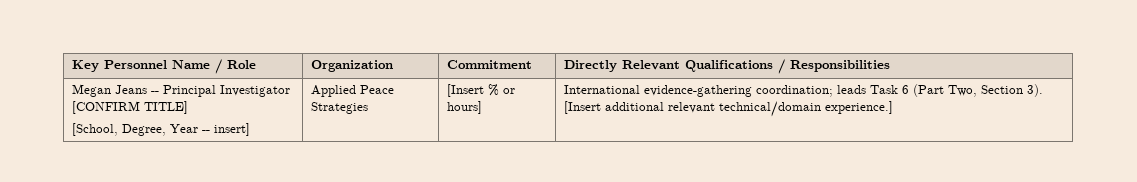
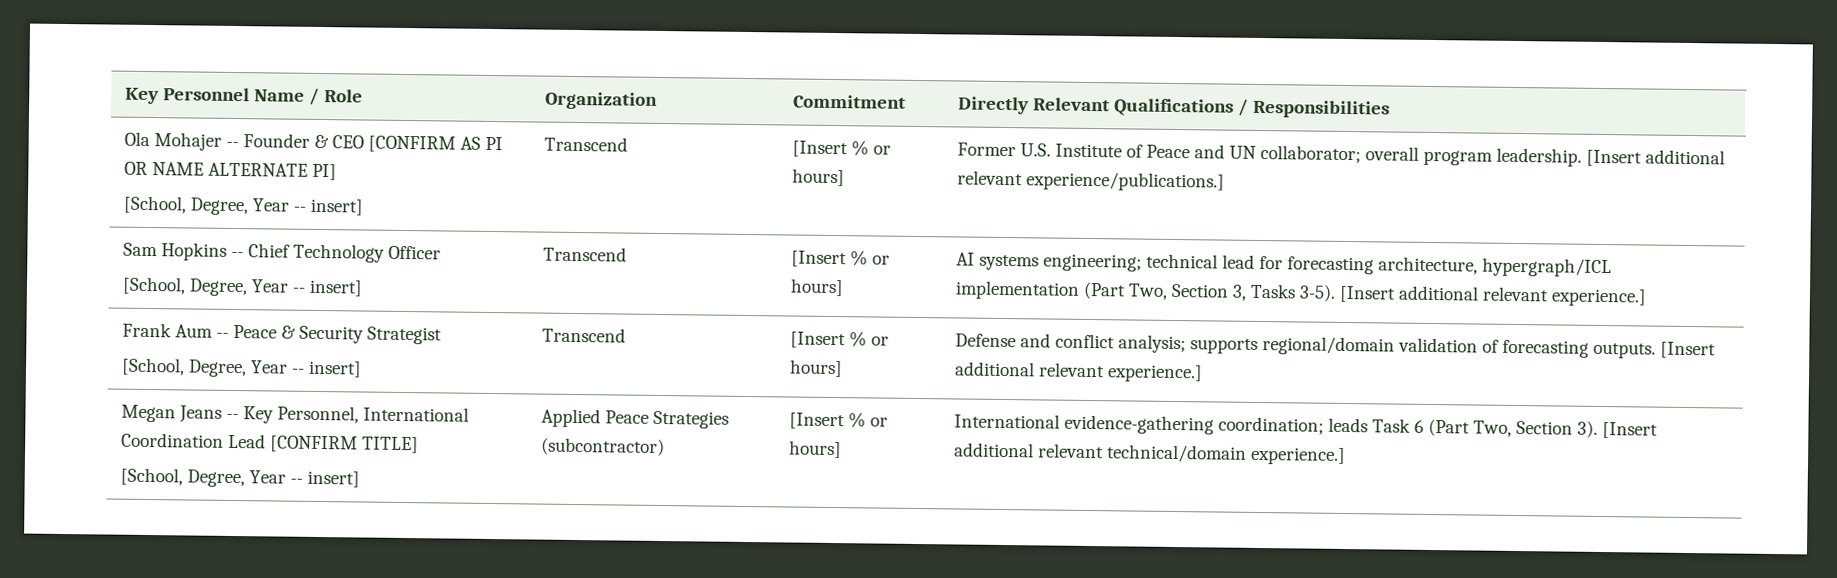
[72,84,291,97] Megan Jeans -- Principal Investigator -> [124,131,504,153] [124,161,338,181] [123,195,365,216] [544,136,629,152] [792,140,892,158] [792,168,846,187] [957,142,1726,167] [957,170,1226,192] [123,242,442,263] [122,276,364,297] [543,246,628,262] [791,250,891,268] [790,278,845,297] [956,252,1613,278] [955,280,1648,307] [122,322,443,345] [121,357,363,378] [542,327,627,343] [790,331,890,349] [789,359,844,378] [955,333,1717,359] [954,361,1204,383] [121,404,470,424] [121,432,267,449] Ola Mohajer -- Founder & CEO [CONFIRM AS PI OR NAME ALTERNATE PI] // [School, Degree, Year -- insert] | Transcend | [Insert % or hours] | Former U.S. Institute of Peace and UN collaborator; overall program leadership. [Insert additional relevant experience/publications.] // Sam Hopkins -- Chief Technology Officer // [School, Degree, Year -- insert] | Transcend | [Insert % or hours] | AI systems engineering; technical lead for forecasting architecture, hypergraph/ICL implementation (Part Two, Section 3, Tasks 3-5). [Insert additional relevant experience.] // Frank Aum -- Peace & Security Strategist // [School, Degree, Year -- insert] | Transcend | [Insert % or hours] | Defense and conflict analysis; supports regional/domain validation of forecasting outputs. [Insert additional relevant experience.] // Megan Jeans -- Key Personnel, International Coordination Lead
(369, 108) none -> [541,437,666,457] (subcontractor)

